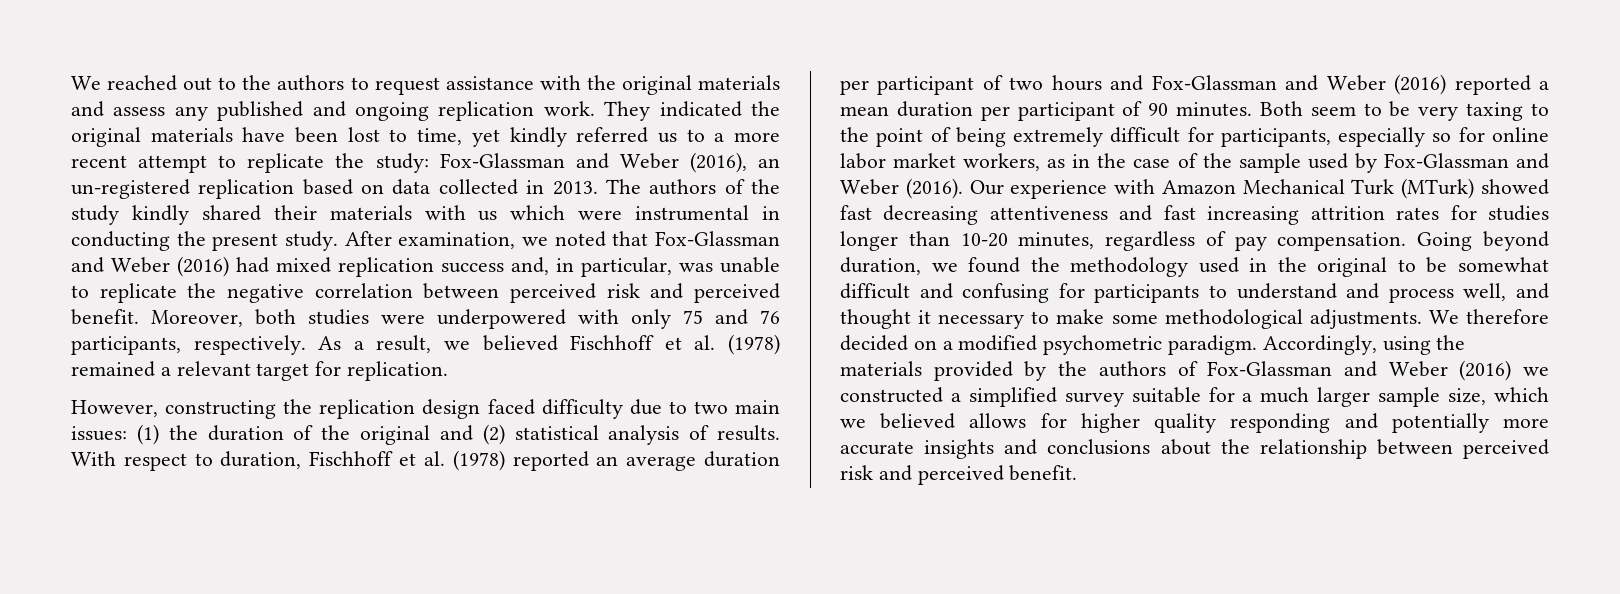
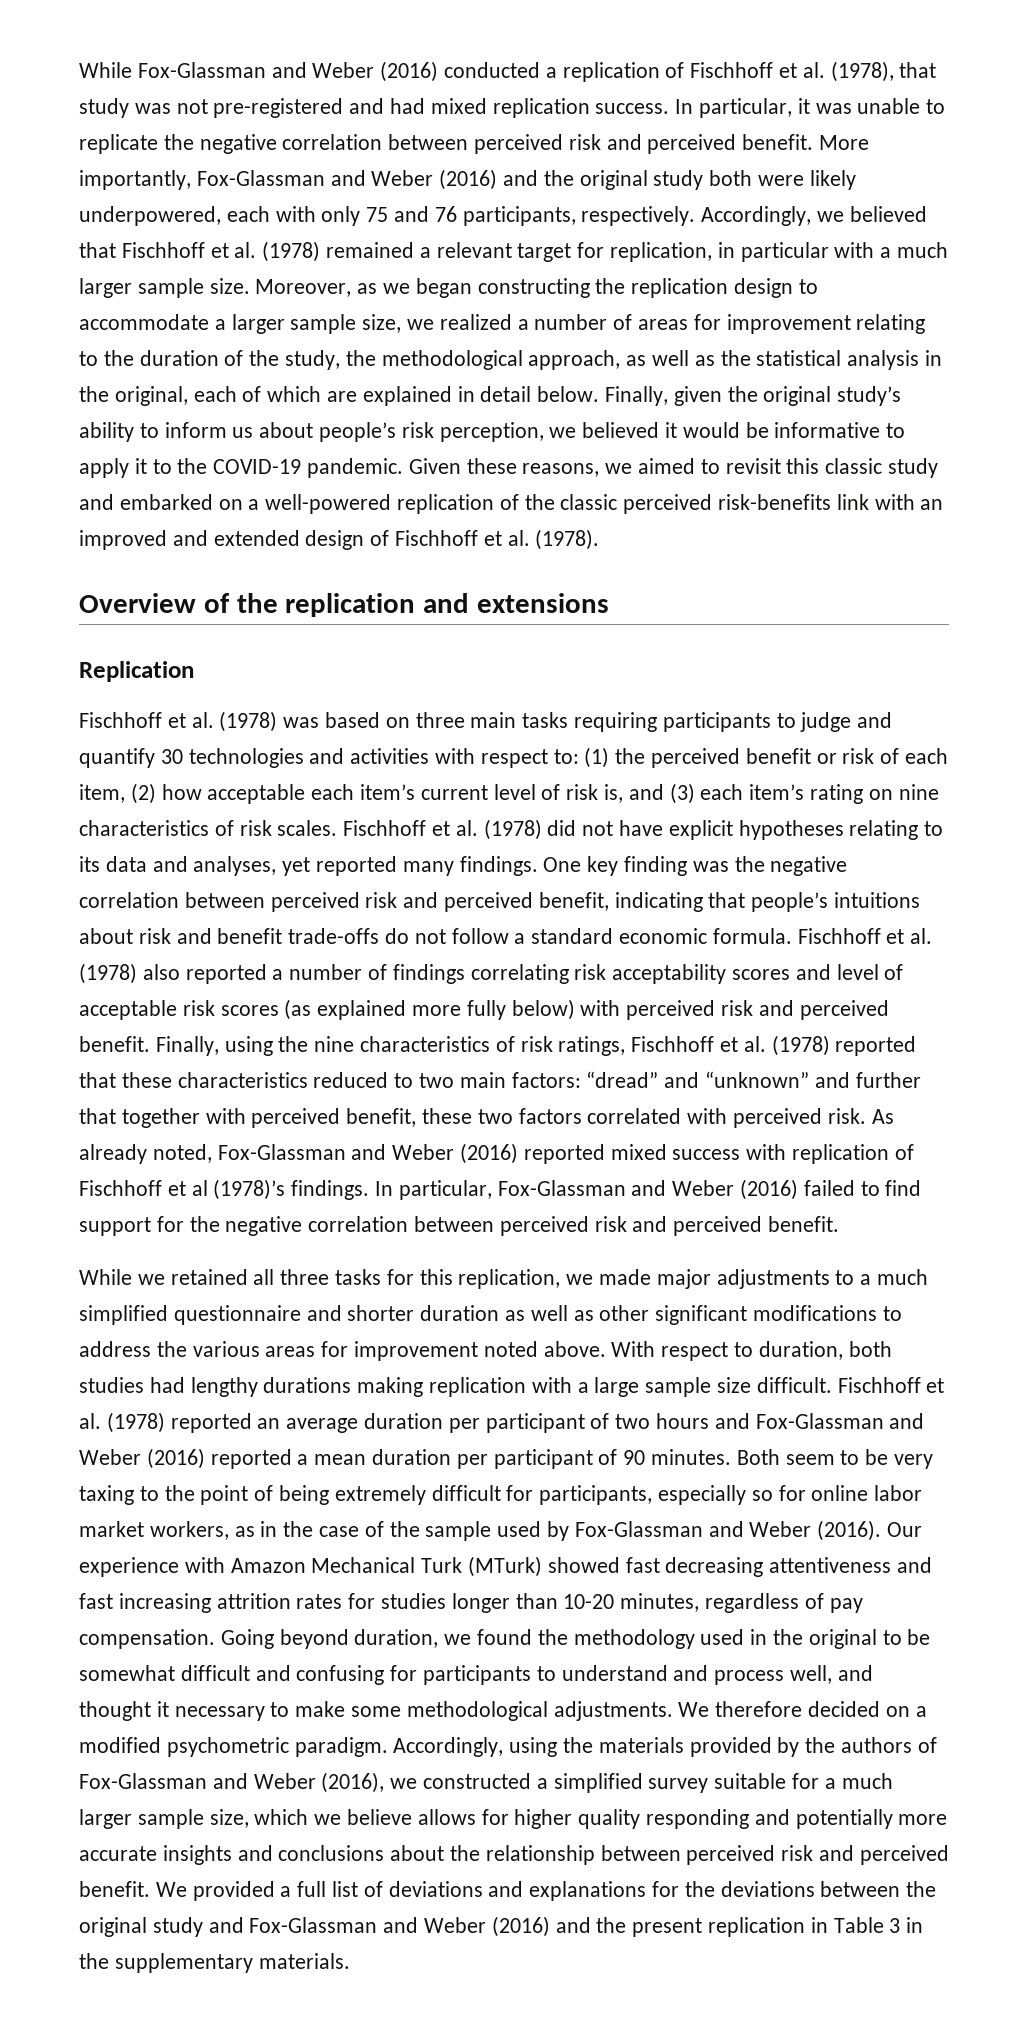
[71,75,780,95] [71,101,780,121] [71,127,780,147] [71,152,781,173] [71,179,781,199] [71,205,780,225] [71,231,780,251] [71,256,672,277] We reached out to the authors to request assistance with the original materials and assess any published and ongoing replication work. They indicated the original materials have been lost to time, yet kindly referred us to a more recent attempt to replicate the study: Fox-Glassman and Weber (2016), an un-registered replication based on data collected in 2013. The authors of the study kindly shared their materials with us which were instrumental in conducting the present study. After examination, we noted that Fox-Glassman and Weber (2016) had mixed replication success and, in particular, -> [79,61,937,82] [79,98,810,118] While Fox-Glassman and Weber (2016) conducted a replication of Fischhoff et al. (1978), that study was not pre-registered and had mixed replication success. In particular, it
[151,309,566,329] Moreover, both studies were underpowered -> [819,135,870,150] [79,169,856,190] [79,206,270,226] More importantly, Fox-Glassman and Weber (2016) and the original study both were likely underpowered, each
[318,335,558,353] As a result, we believed -> [701,206,927,226] [79,242,116,258] Accordingly, we believed that
[347,361,449,381] [71,399,781,419] [71,424,780,445] [71,451,302,471] replication. // However, constructing the replication design faced difficulty due to two main issues: (1) the duration of the original and (2) statistical analysis of results. With respect to duration, -> [610,242,949,262] [79,278,818,298] [79,314,926,334] [79,350,943,370] [79,386,902,406] [79,422,906,442] [79,458,939,478] [79,494,944,514] [79,529,600,550] [79,593,610,617] [79,661,194,682] [79,711,893,732] [79,747,949,768] [79,783,939,804] [79,819,944,840] [79,856,848,876] [79,892,921,912] [79,928,933,944] [79,963,904,984] [79,999,889,1020] [79,1035,917,1056] [79,1071,921,1088] [79,1108,894,1128] [79,1143,914,1164] [79,1179,922,1200] [79,1216,840,1236] [79,1269,929,1289] [79,1305,902,1325] [79,1341,892,1361] [79,1377,832,1397] replication, in particular with a much larger sample size. Moreover, as we began constructing the replication design to accommodate a larger sample size, we realized a number of areas for improvement relating to the duration of the study, the methodological approach, as well as the statistical analysis in the original, each of which are explained in detail below. Finally, given the original study’s ability to inform us about people’s risk perception, we believed it would be informative to apply it to the COVID-19 pandemic. Given these reasons, we aimed to revisit this classic study and embarked on a well-powered replication of the classic perceived risk-benefits link with an improved and extended design of Fischhoff et al. (1978). // Overview of the replication and extensions // Replication // Fischhoff et al. (1978) was based on three main tasks requiring participants to judge and quantify 30 technologies and activities with respect to: (1) the perceived benefit or risk of each item, (2) how acceptable each item’s current level of risk is, and (3) each item’s rating on nine characteristics of risk scales. Fischhoff et al. (1978) did not have explicit hypotheses relating to its data and analyses, yet reported many findings. One key finding was the negative correlation between perceived risk and perceived benefit, indicating that people’s intuitions about risk and benefit trade-offs do not follow a standard economic formula. Fischhoff et al. (1978) also reported a number of findings correlating risk acceptability scores and level of acceptable risk scores (as explained more fully below) with perceived risk and perceived benefit. Finally, using the nine characteristics of risk ratings, Fischhoff et al. (1978) reported that these characteristics reduced to two main factors: “dread” and “unknown” and further that together with perceived benefit, these two factors correlated with perceived risk. As already noted, Fox-Glassman and Weber (2016) reported mixed success with replication of Fischhoff et al (1978)’s findings. In particular, Fox-Glassman and Weber (2016) failed to find support for the negative correlation between perceived risk and perceived benefit. // While we retained all three tasks for this replication, we made major adjustments to a much simplified questionnaire and shorter duration as well as other significant modifications to address the various areas for improvement noted above. With respect to duration, both studies had lengthy durations making replication with a large sample size difficult.
[1459,360,1512,381] (2016) -> [321,1772,385,1793] (2016),
[880,413,956,429] believed -> [347,1809,413,1825] believe
(1078, 473) none -> [155,1881,937,1901] [79,1916,924,1937] [79,1953,350,1973] We provided a full list of deviations and explanations for the deviations between the original study and Fox-Glassman and Weber (2016) and the present replication in Table 3 in the supplementary materials.

